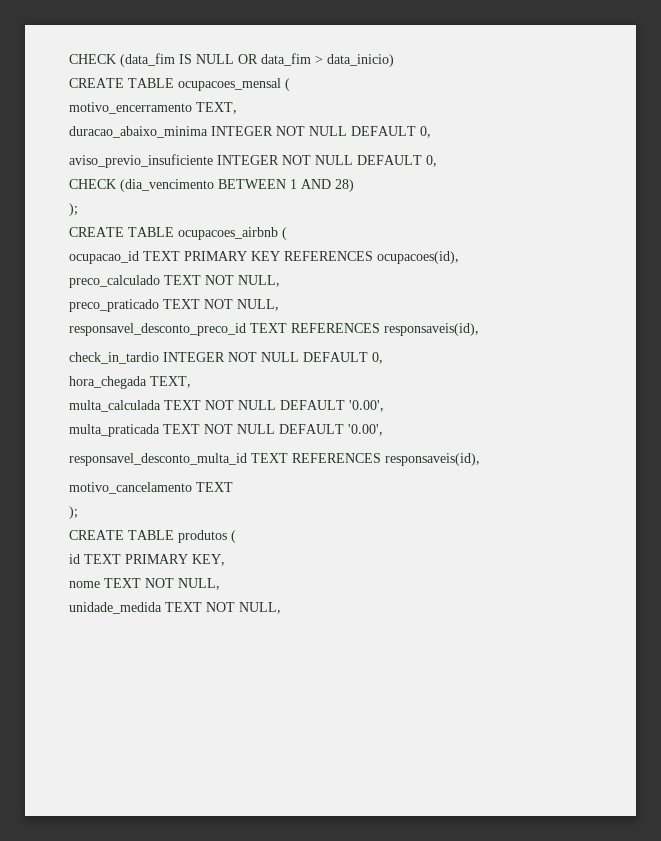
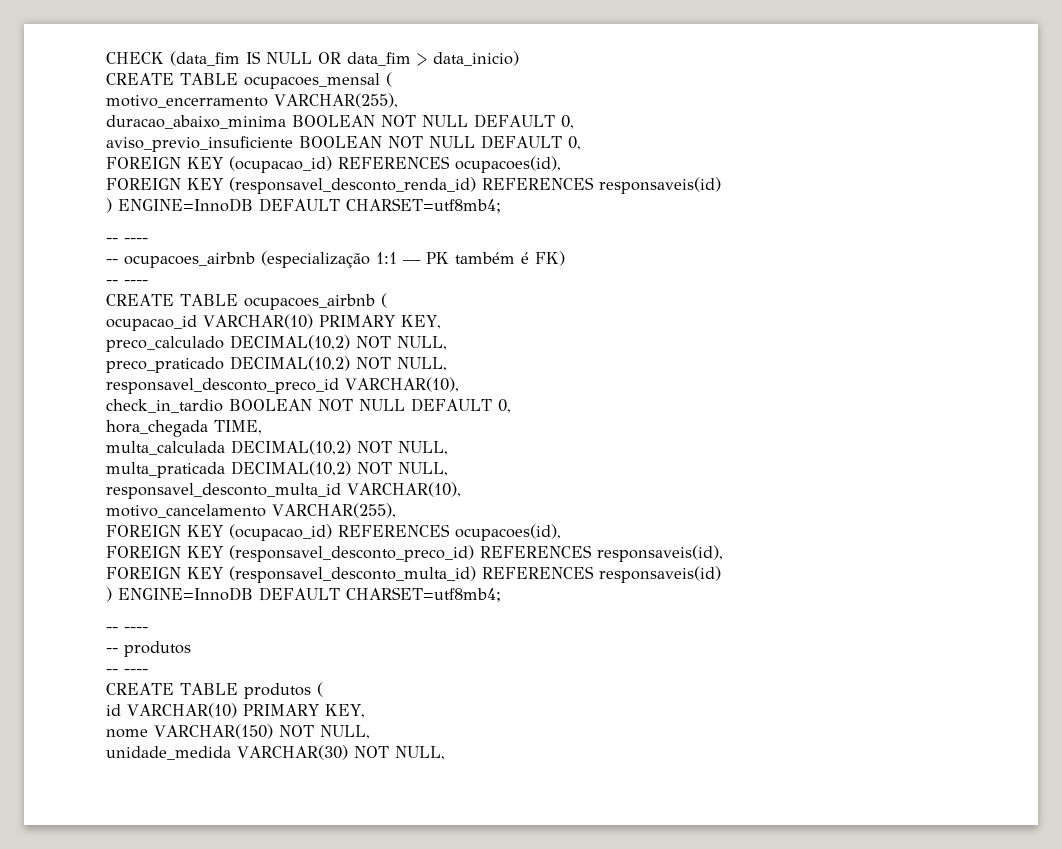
[196,102,237,114] TEXT, -> [274,93,398,108] VARCHAR(255),
[211,126,273,136] INTEGER -> [292,115,375,127] BOOLEAN
[217,155,437,167] [69,179,354,192] [69,203,78,216] INTEGER NOT NULL DEFAULT 0, // CHECK (dia_vencimento BETWEEN 1 AND 28) // ); -> [299,135,581,150] [106,156,561,173] [106,177,721,194] [106,198,501,213] [106,238,148,243] [106,251,565,268] [106,280,148,285] BOOLEAN NOT NULL DEFAULT 0, // FOREIGN KEY (ocupacao_id) REFERENCES ocupacoes(id), // FOREIGN KEY (responsavel_desconto_renda_id) REFERENCES responsaveis(id) // ) ENGINE=InnoDB DEFAULT CHARSET=utf8mb4; // -- ---- // -- ocupacoes_airbnb (especialização 1:1 — PK também é FK) // -- ----
[143,251,459,264] TEXT PRIMARY KEY REFERENCES ocupacoes(id), -> [203,314,441,329] VARCHAR(10) PRIMARY KEY,
[164,275,201,285] TEXT -> [230,335,350,350] DECIMAL(10,2)
[163,299,200,309] TEXT -> [230,356,350,371] DECIMAL(10,2)
[250,323,479,336] TEXT REFERENCES responsaveis(id), -> [345,377,459,392] VARCHAR(10),
[163,352,225,362] INTEGER -> [229,399,312,411] BOOLEAN
[150,376,191,388] TEXT, -> [214,420,262,434] TIME,
[164,400,384,412] [69,424,383,437] [69,453,480,466] [69,482,233,494] [69,506,78,519] TEXT NOT NULL DEFAULT '0.00', // multa_praticada TEXT NOT NULL DEFAULT '0.00', // responsavel_desconto_multa_id TEXT REFERENCES responsaveis(id), // motivo_cancelamento TEXT // ); -> [231,440,448,455] [106,461,448,478] [106,482,461,499] [106,503,396,518] [106,524,561,541] [106,545,723,562] [106,566,721,583] [106,587,501,602] [106,627,148,632] [106,641,191,657] [106,669,148,674] DECIMAL(10,2) NOT NULL, // multa_praticada DECIMAL(10,2) NOT NULL, // responsavel_desconto_multa_id VARCHAR(10), // motivo_cancelamento VARCHAR(255), // FOREIGN KEY (ocupacao_id) REFERENCES ocupacoes(id), // FOREIGN KEY (responsavel_desconto_preco_id) REFERENCES responsaveis(id), // FOREIGN KEY (responsavel_desconto_multa_id) REFERENCES responsaveis(id) // ) ENGINE=InnoDB DEFAULT CHARSET=utf8mb4; // -- ---- // -- produtos // -- ----
[84,554,121,564] TEXT -> [127,703,237,718] VARCHAR(10)
[104,578,141,588] TEXT -> [154,724,273,739] VARCHAR(150)
[165,602,202,612] TEXT -> [237,745,348,760] VARCHAR(30)

